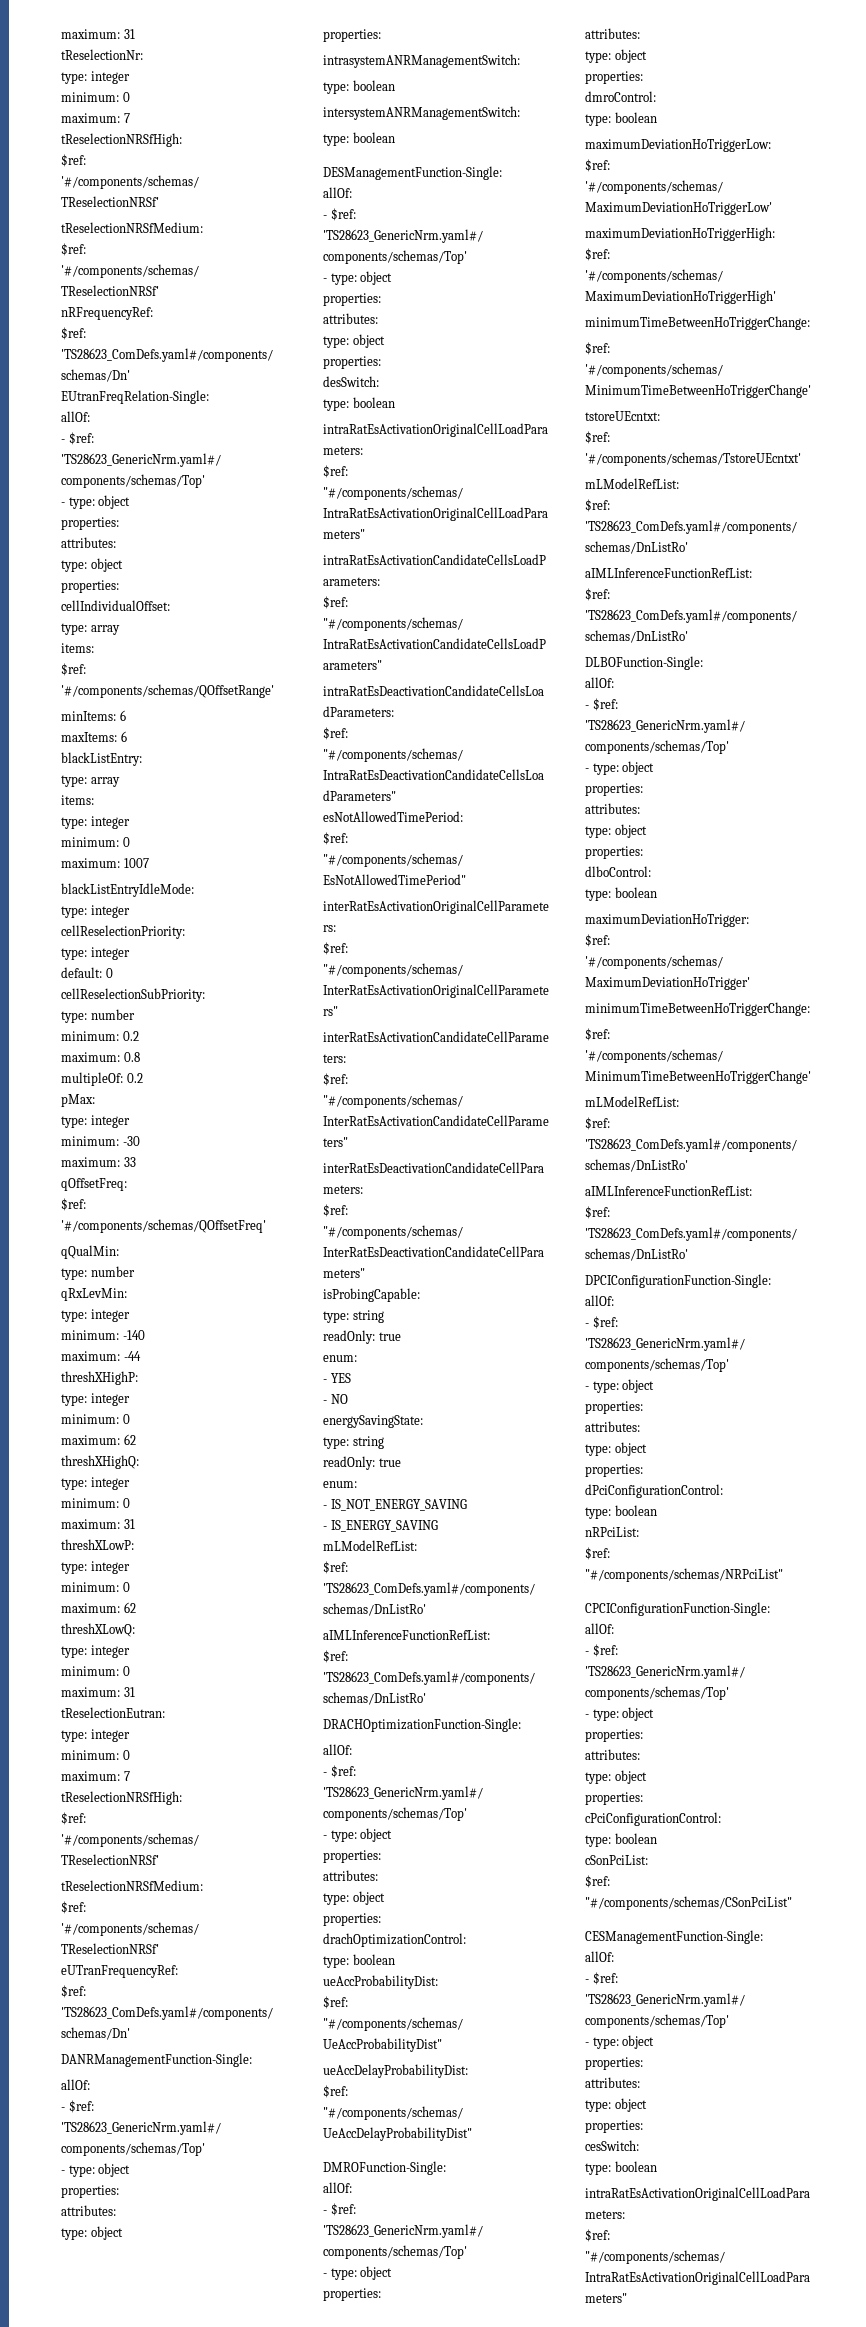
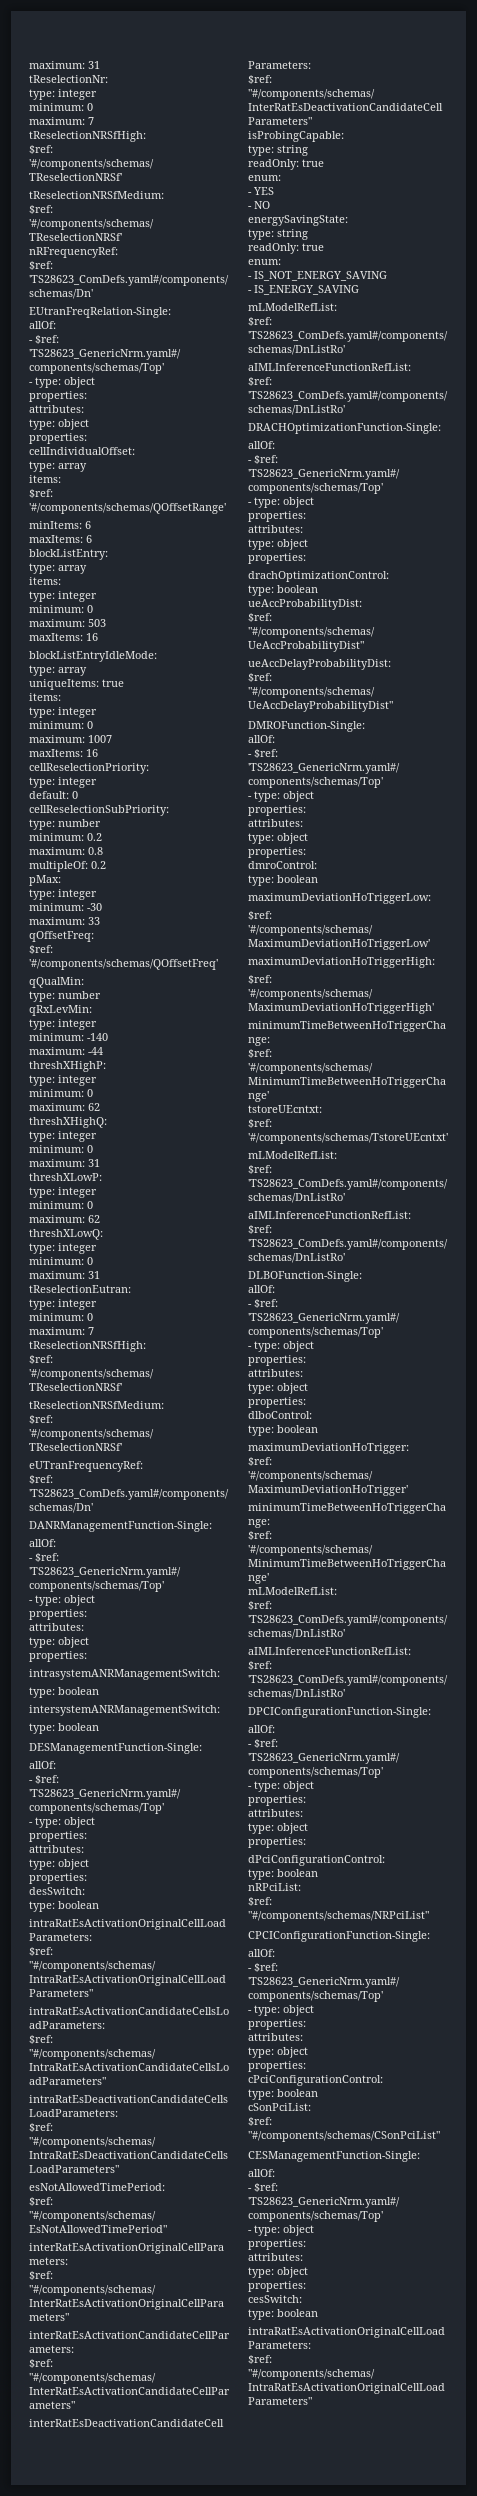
[61,752,142,766] blackListEntry: -> [29,549,108,560] blockListEntry:
[123,858,149,868] [61,883,194,897] [61,905,130,918] 1007 // blackListEntryIdleMode: // type: integer -> [88,619,106,627] [29,633,98,641] [29,651,157,662] [29,665,87,676] [29,679,124,690] [29,693,61,701] [29,707,97,718] [29,721,93,729] [29,735,112,743] [29,749,98,757] 503 // maxItems: 16 // blockListEntryIdleMode: // type: array // uniqueItems: true // items: // type: integer // minimum: 0 // maximum: 1007 // maxItems: 16

